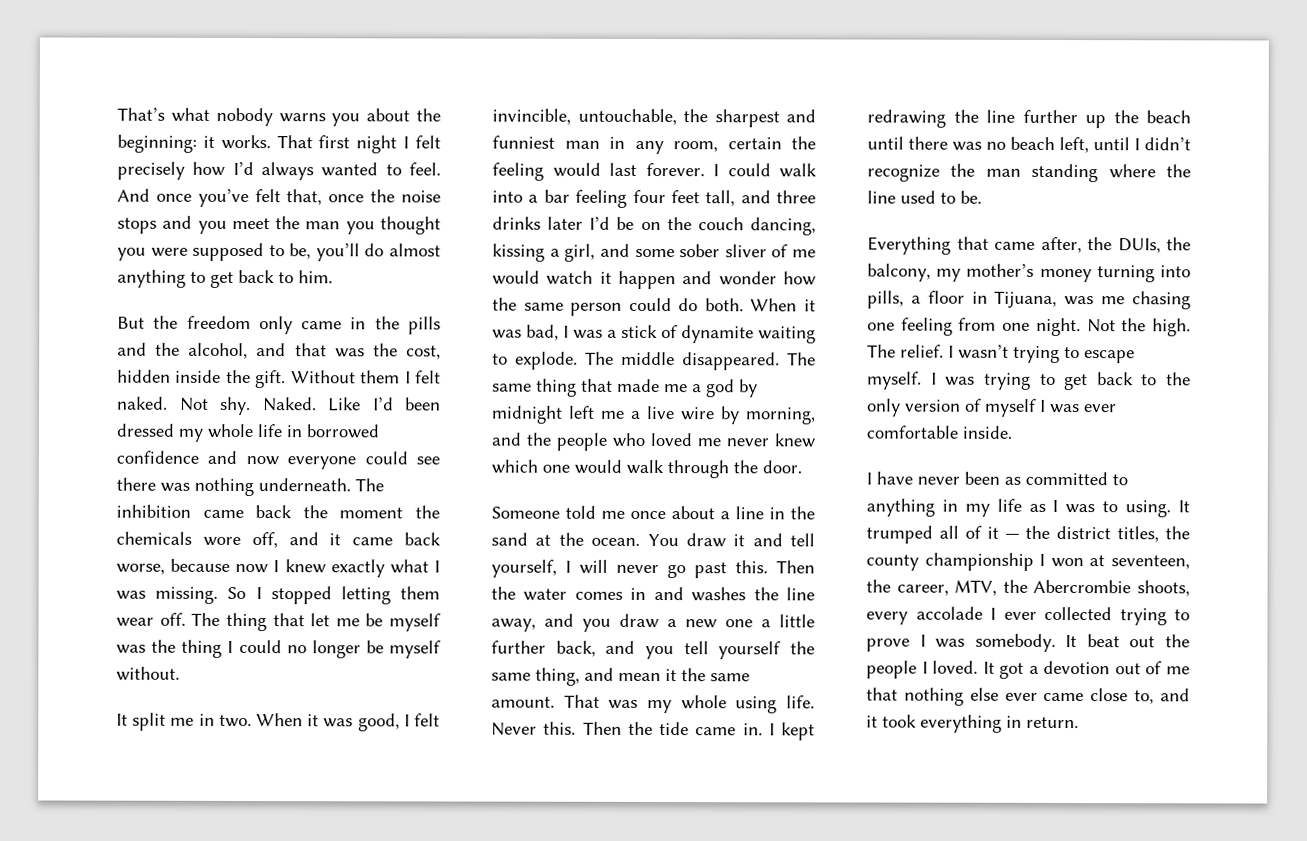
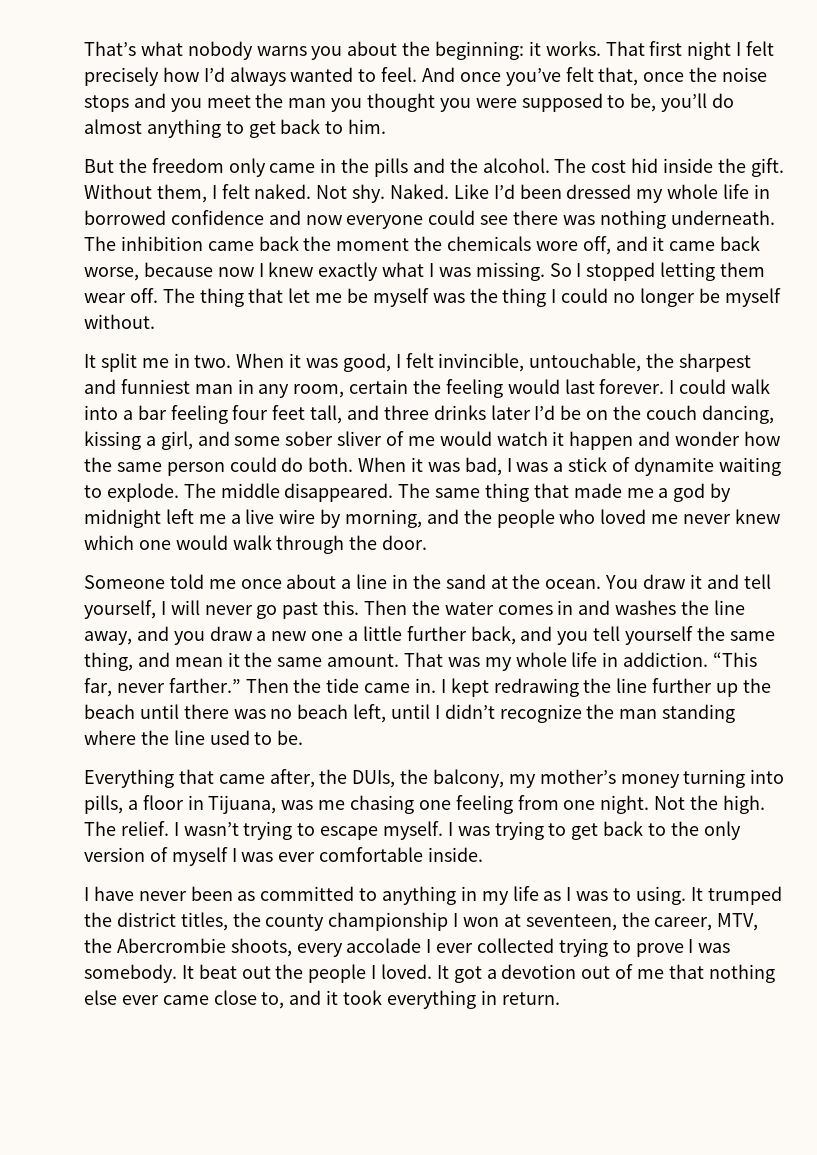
[188,342,441,360] [117,369,171,383] alcohol, and that was the cost, hidden -> [482,158,659,173] alcohol. The cost hid
[360,370,401,384] them -> [156,184,207,203] them,
[735,695,815,714] [491,721,577,736] using life. Never this. -> [571,652,758,667] [84,678,241,697] life in addiction. “This far, never farther.”
[938,525,1020,539] all of it — -> (782, 895) none

